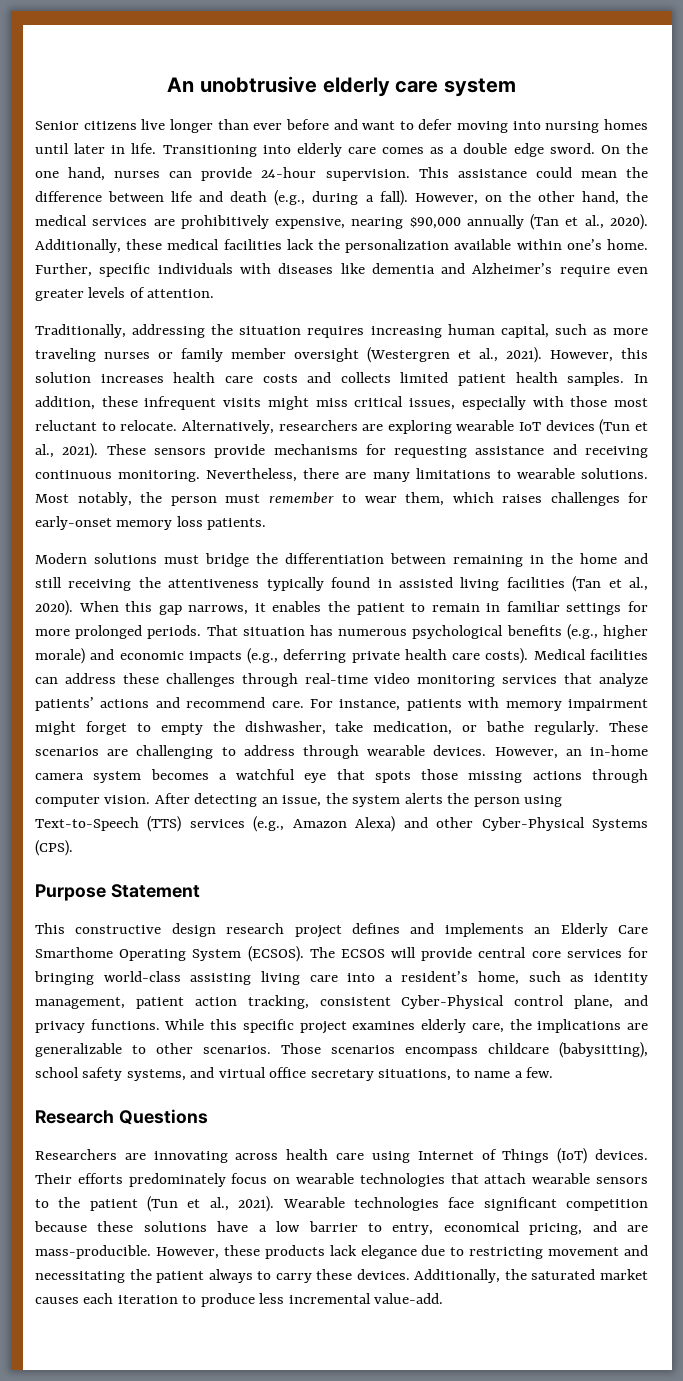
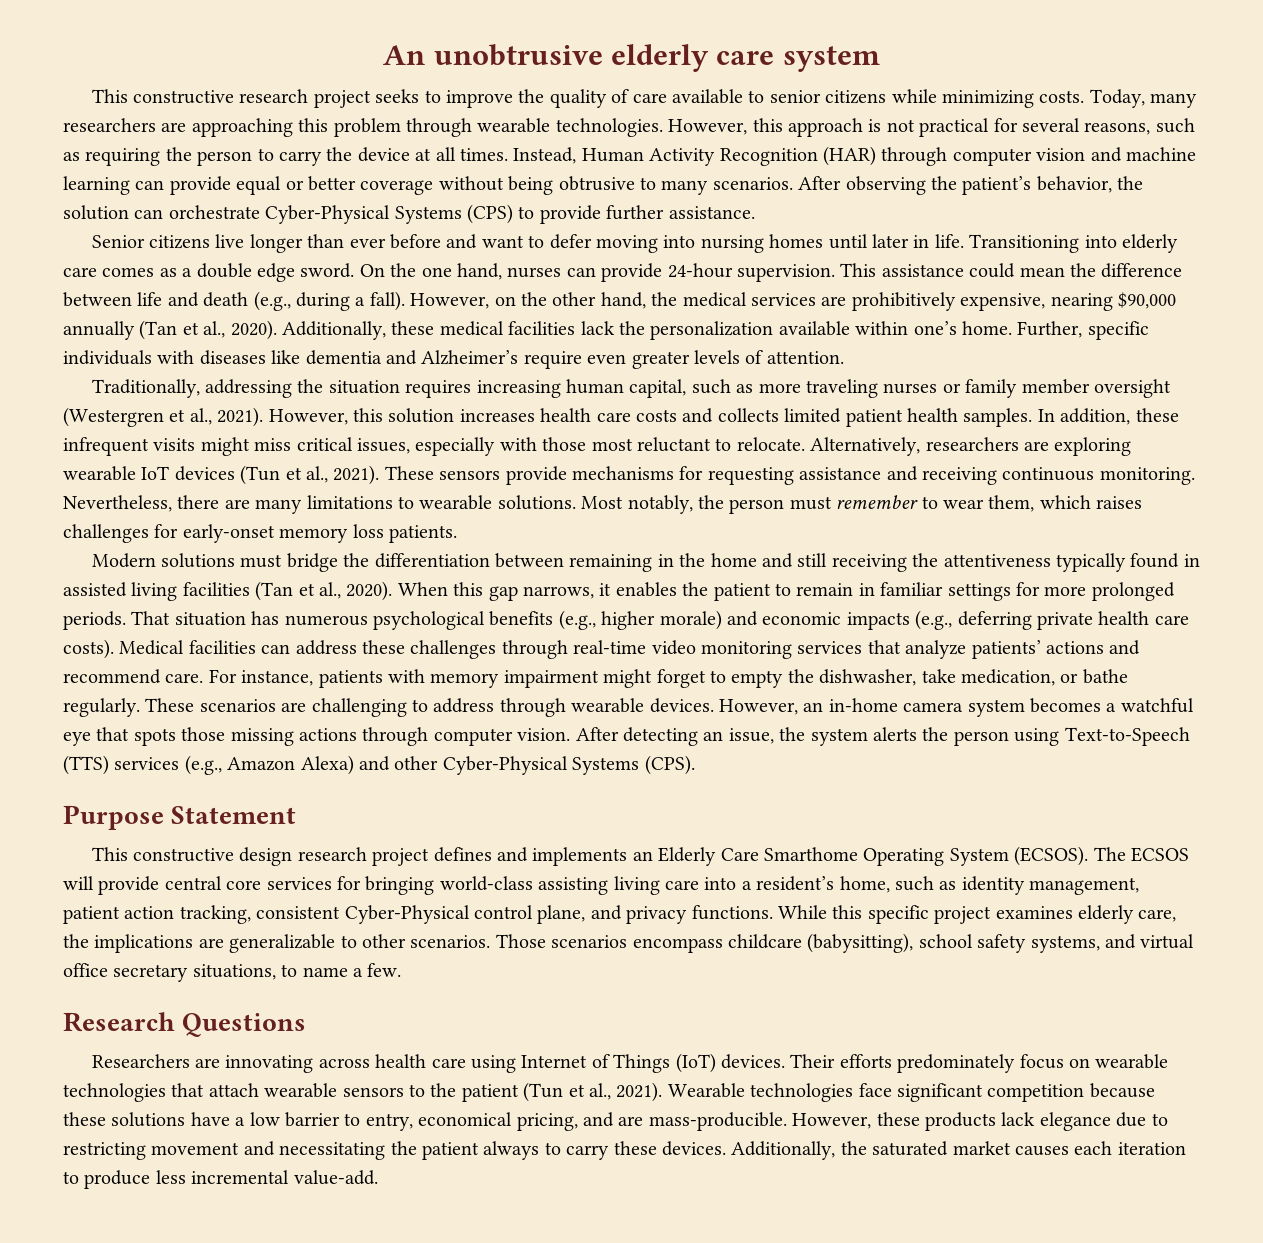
(516, 87) none -> [91,89,1198,108] [63,118,1195,137] [63,146,1196,166] [63,176,1144,195] [63,204,755,224] // This constructive research project seeks to improve the quality of care available to senior citizens while minimizing costs. Today, many researchers are approaching this problem through wearable technologies. However, this approach is not practical for several reasons, such as requiring the person to carry the device at all times. Instead, Human Activity Recognition (HAR) through computer vision and machine learning can provide equal or better coverage without being obtrusive to many scenarios. After observing the patient’s behavior, the solution can orchestrate Cyber-Physical Systems (CPS) to provide further assistance.

